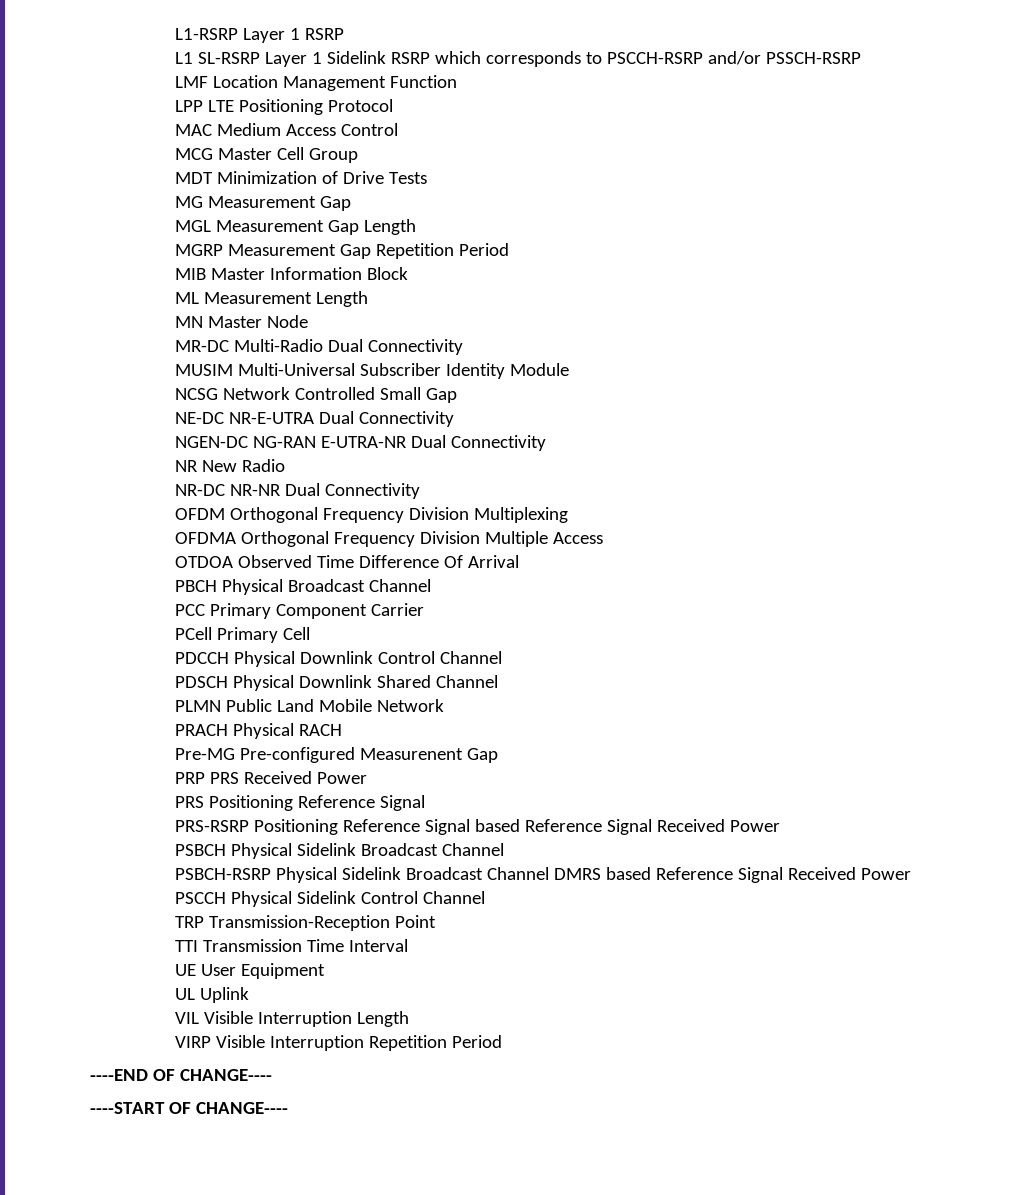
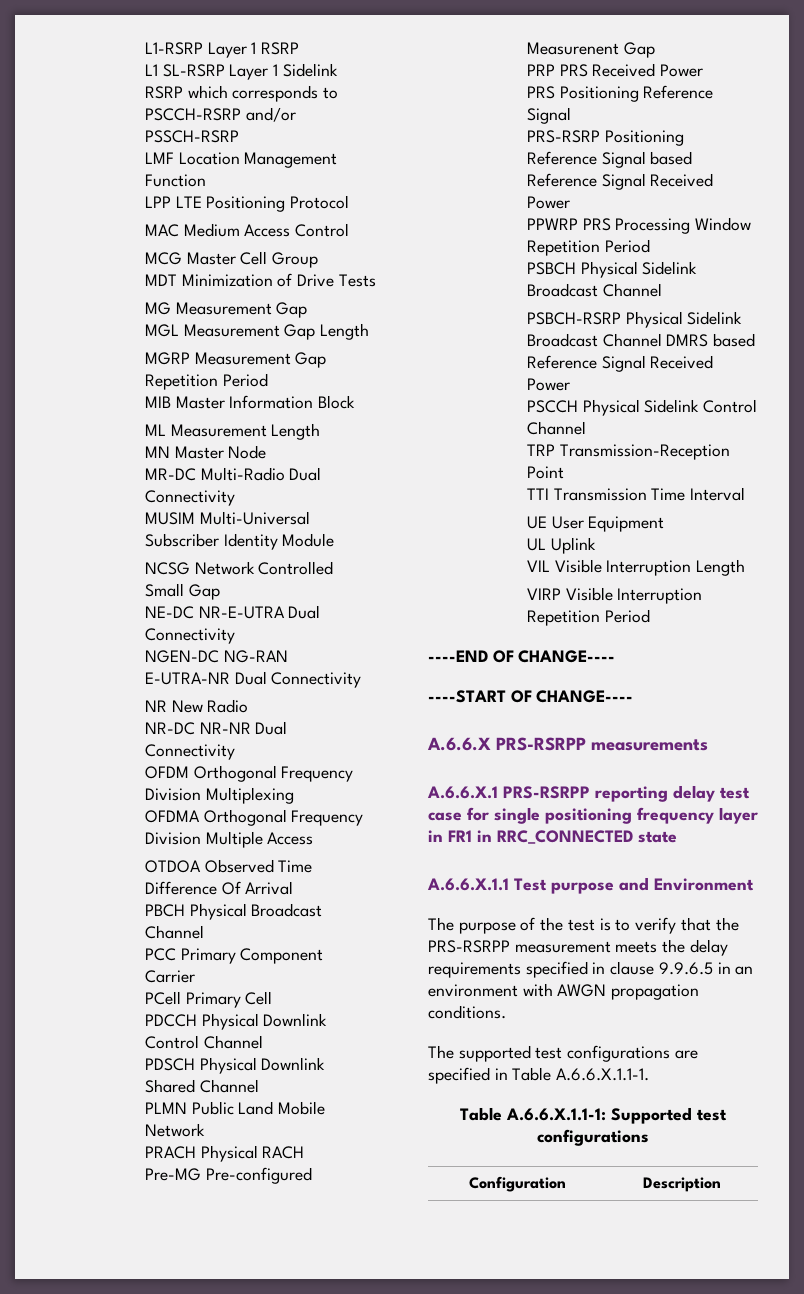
(781, 826) none -> [527,217,752,234] [527,239,650,256] // PPWRP PRS Processing Window Repetition Period
(288, 1108) none -> [427,737,708,751] [427,785,750,802] [428,807,758,824] [428,830,677,844] [427,877,754,894] [428,917,739,934] [428,939,728,956] [428,961,754,978] [428,983,700,1000] [428,1005,506,1019] [428,1045,698,1062] [428,1067,650,1084] [460,1107,727,1124] [537,1129,649,1146] [469,1176,566,1192] [643,1177,721,1192] // A.6.6.X PRS-RSRPP measurements // A.6.6.X.1 PRS-RSRPP reporting delay test case for single positioning frequency layer in FR1 in RRC_CONNECTED state // A.6.6.X.1.1 Test purpose and Environment // The purpose of the test is to verify that the PRS-RSRPP measurement meets the delay requirements specified in clause 9.9.6.5 in an environment with AWGN propagation conditions. // The supported test configurations are specified in Table A.6.6.X.1.1-1. // Table A.6.6.X.1.1-1: Supported test configurations // Configuration | Description

